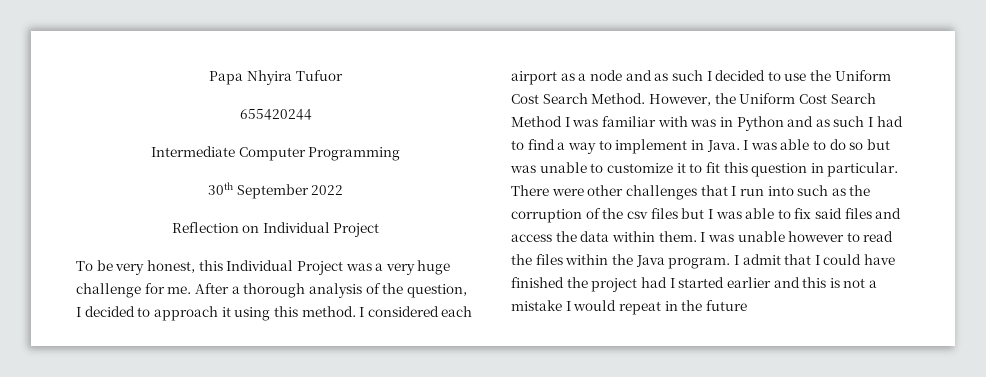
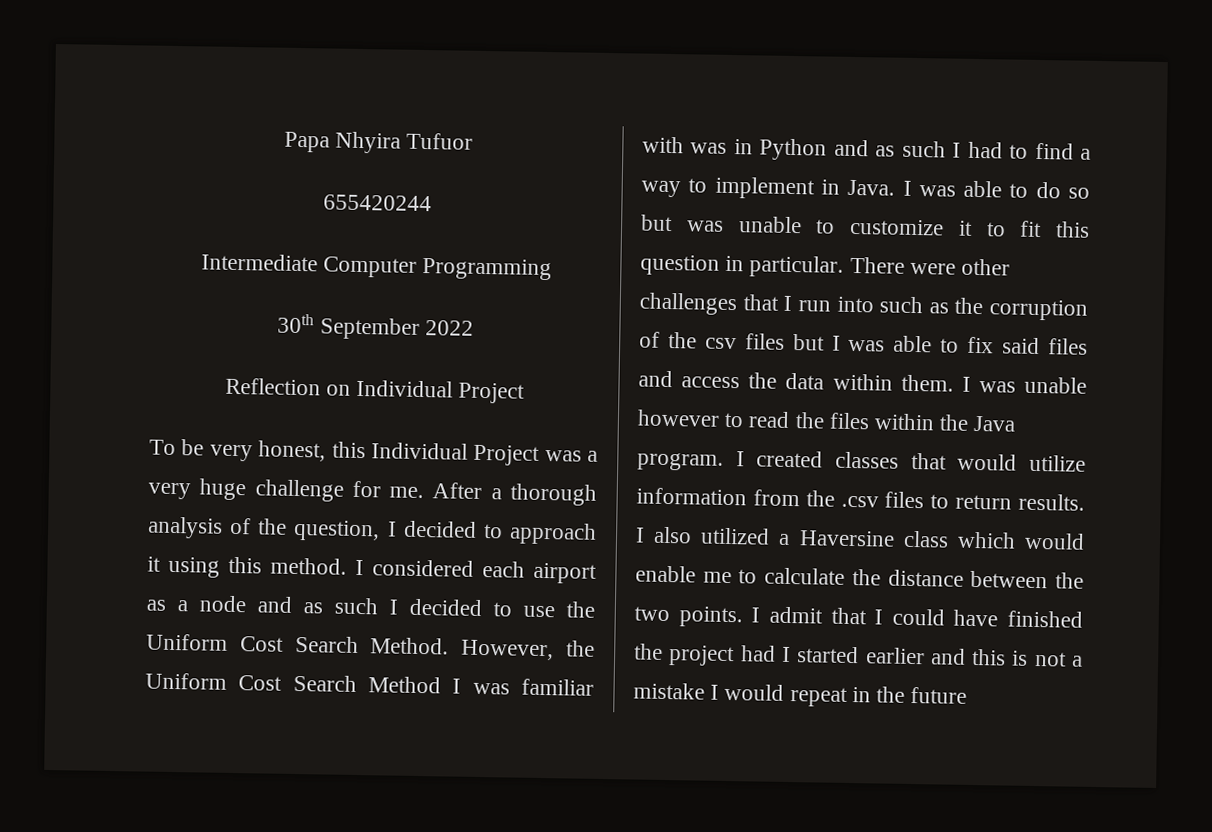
(739, 260) none -> [756,450,1086,472] [636,487,1085,511] [635,526,1085,550] [635,565,1084,589] [634,606,761,628] created classes that would utilize information from the .csv files to return results. I also utilized a Haversine class which would enable me to calculate the distance between the two points. I

